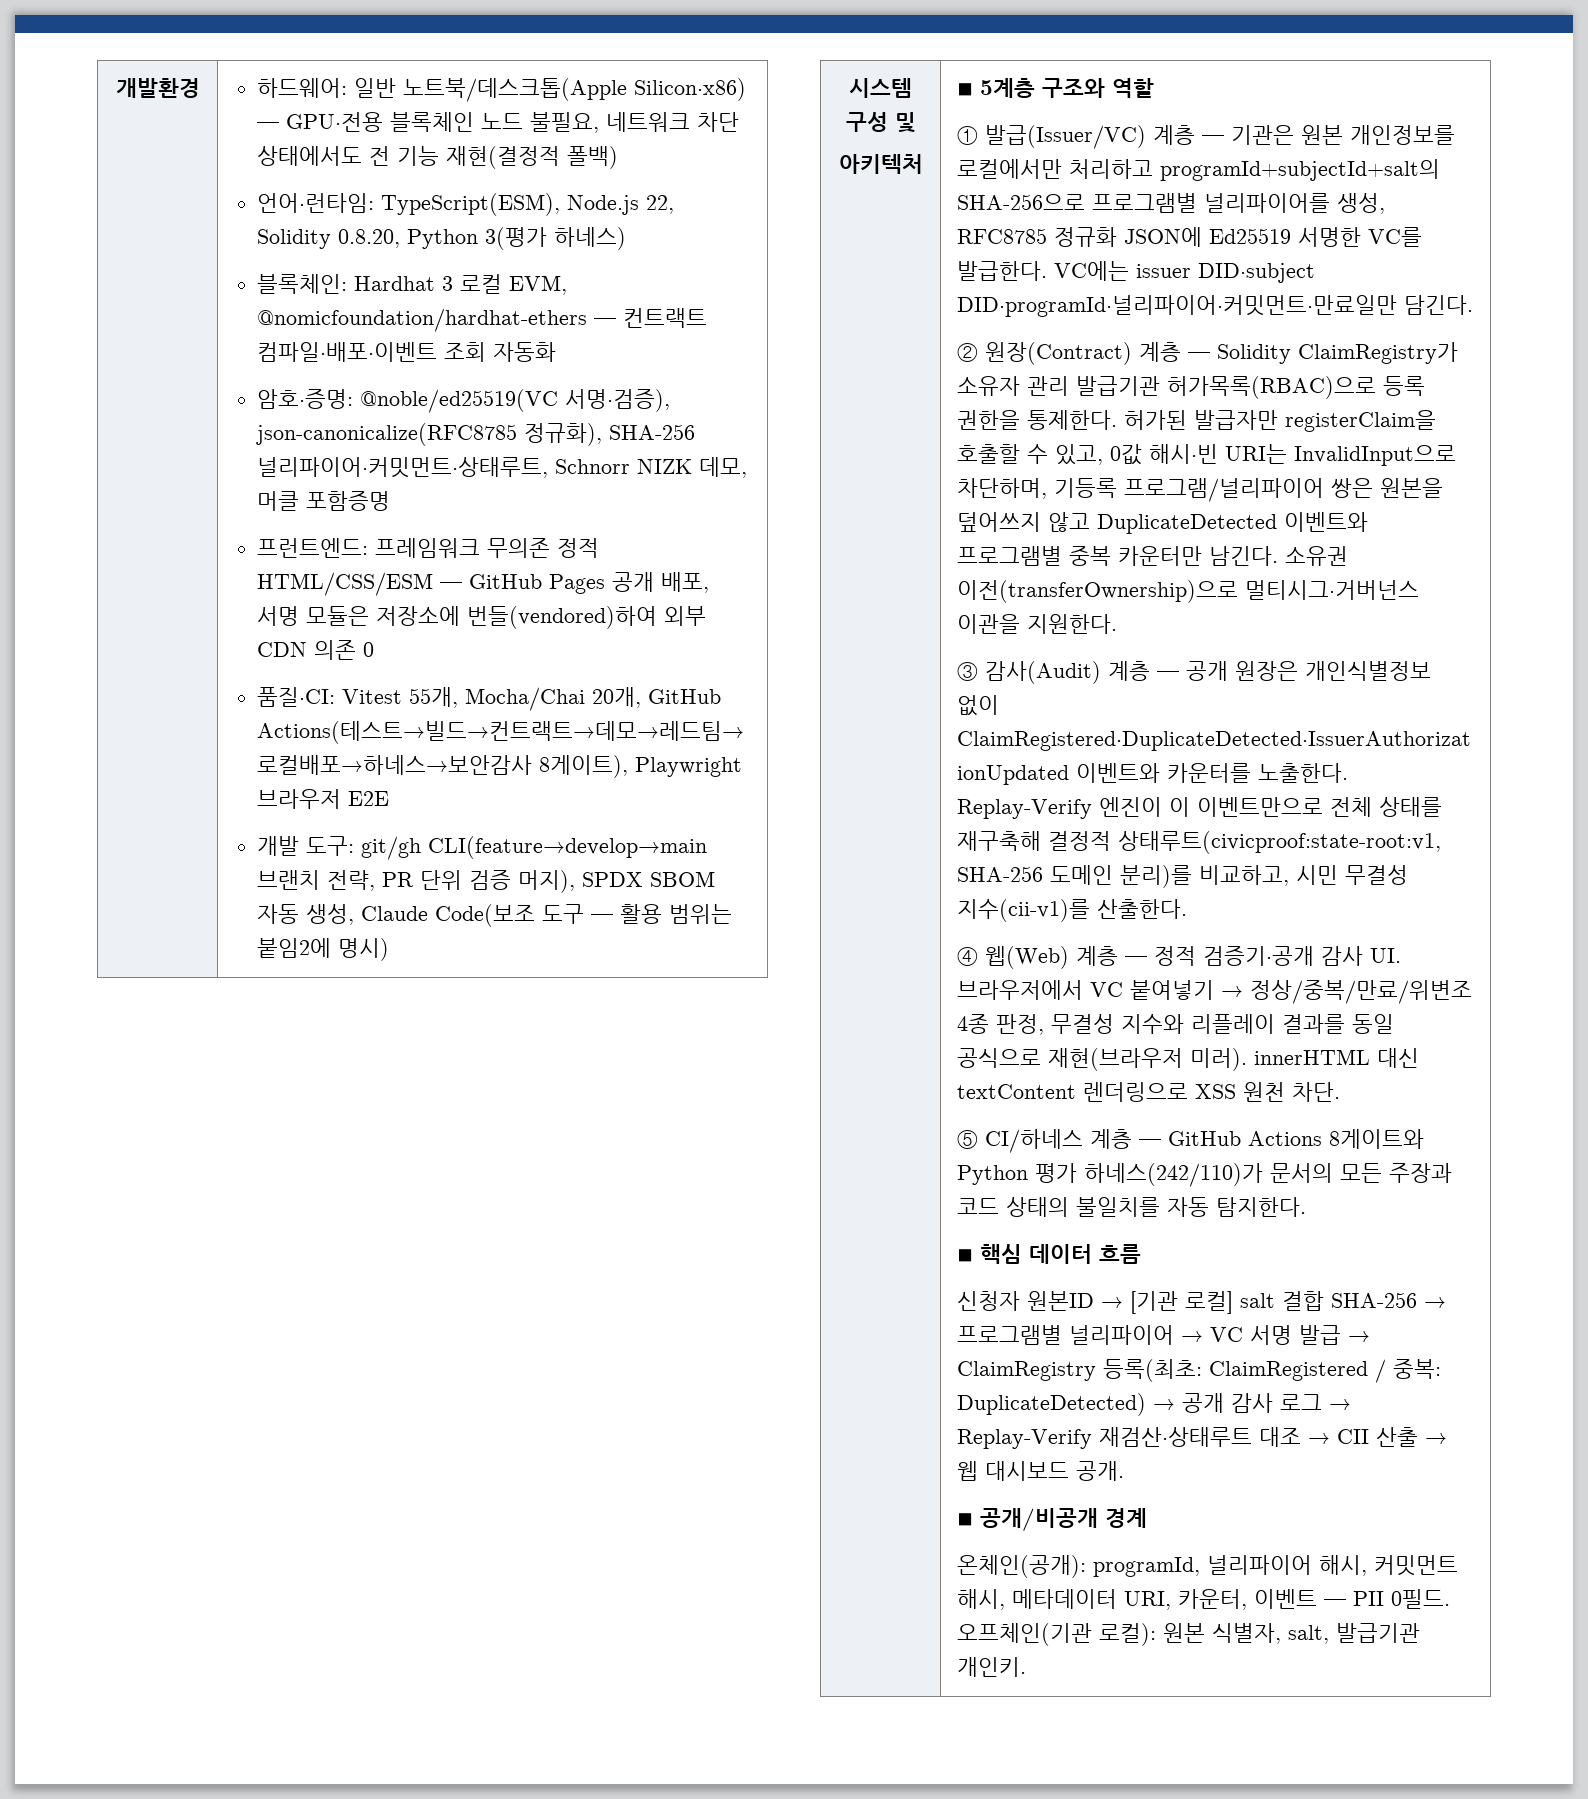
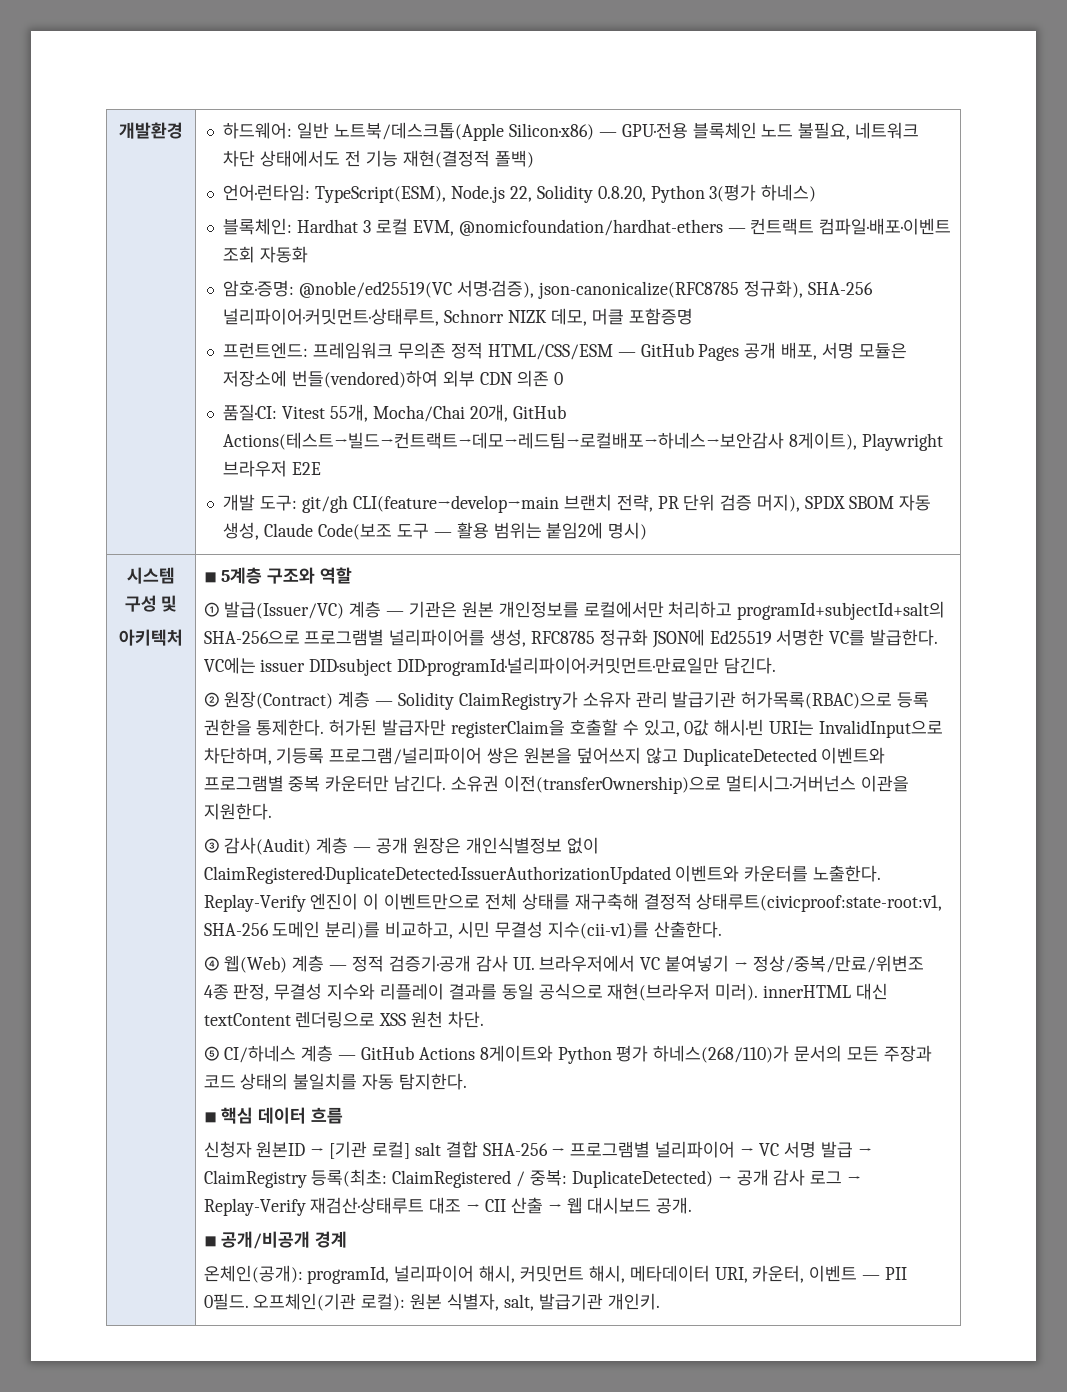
[1083,1163,1263,1187] 하네스(242/110)가 -> [653,1045,790,1063] 하네스(268/110)가

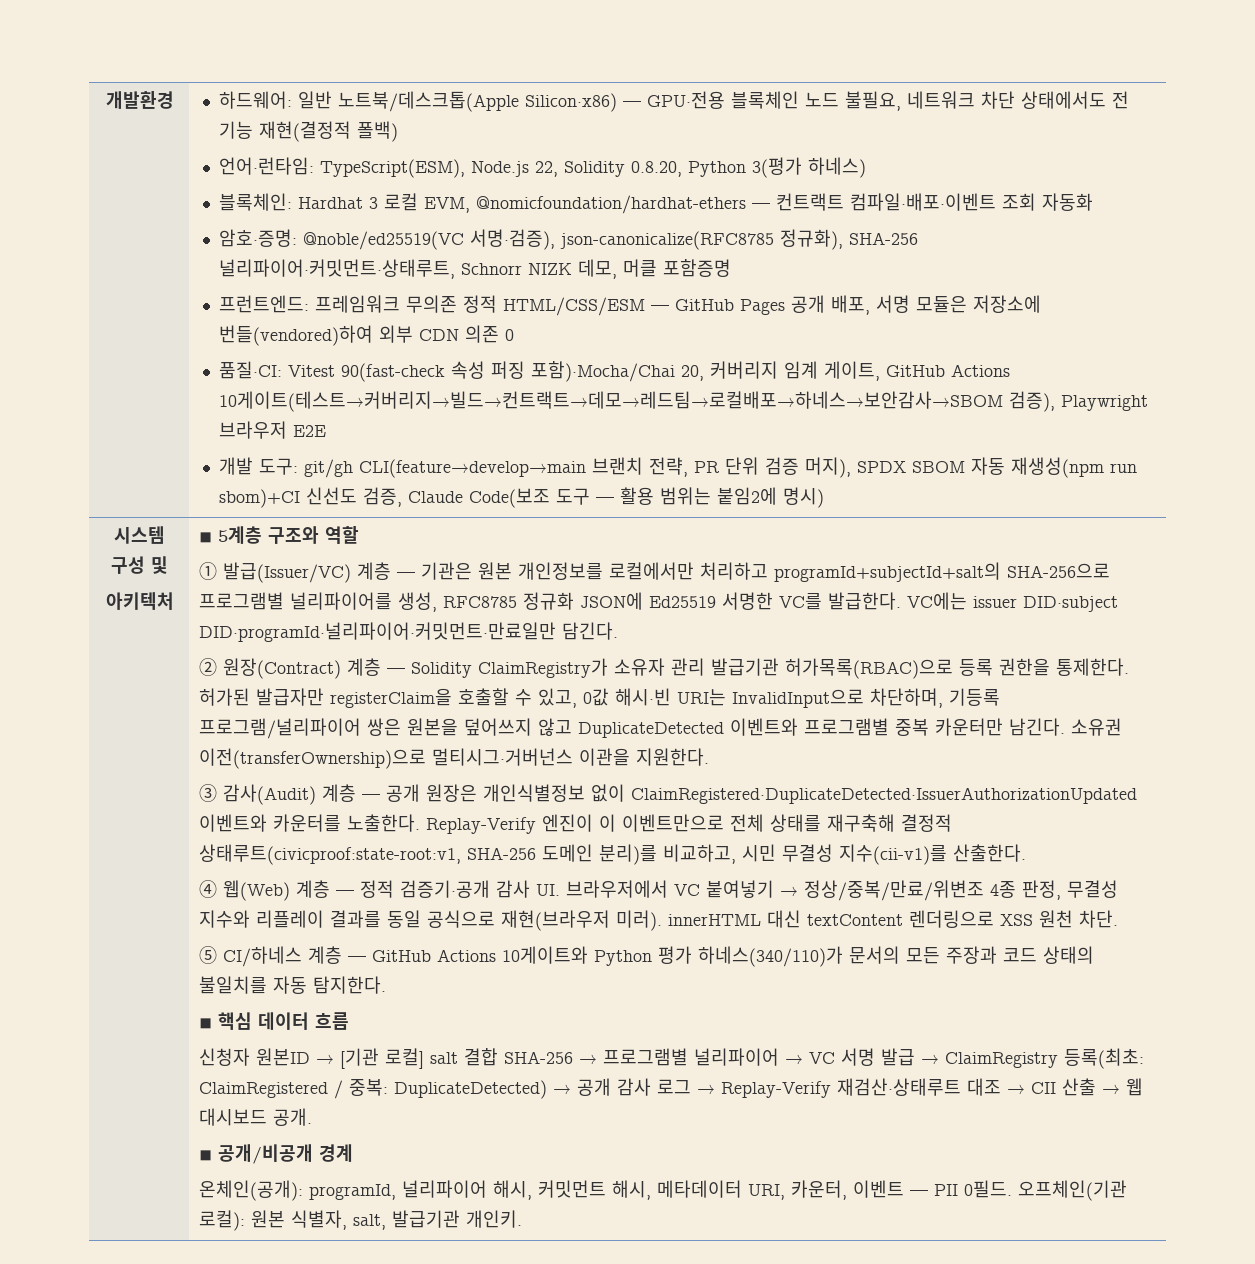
[330,404,566,422] [223,432,858,450] 55개, Mocha/Chai 20개, GitHub Actions(테스트→빌드→컨트랙트→데모→레드팀→로컬배포→하네스→보안감사 8게이트), -> [341,361,1011,382] [219,391,1056,412] 90(fast-check 속성 퍼징 포함)·Mocha/Chai 20, 커버리지 임계 게이트, GitHub Actions 10게이트(테스트→커버리지→빌드→컨트랙트→데모→레드팀→로컬배포→하네스→보안감사→SBOM 검증),
[223,522,260,540] 생성, -> [1011,457,1138,478] [219,487,403,508] 재생성(npm run sbom)+CI 신선도 검증,
[479,1045,553,1062] 8게이트와 -> [502,946,589,964] 10게이트와
[653,1045,790,1063] 하네스(268/110)가 -> [698,946,844,967] 하네스(340/110)가

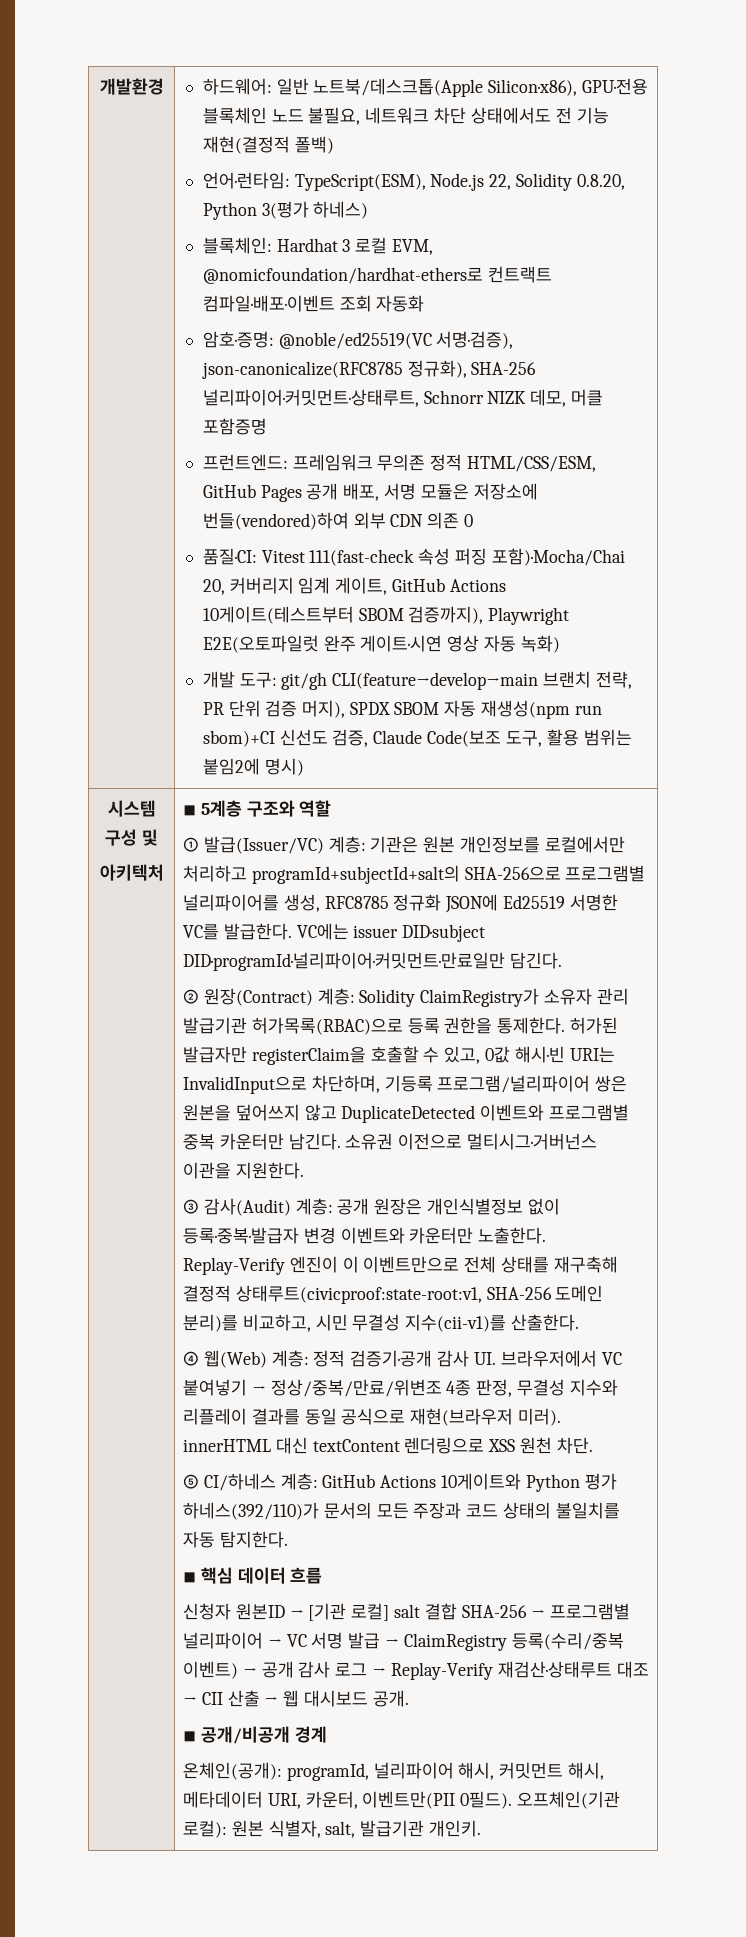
[525,93,642,112] Silicon·x86) — -> [488,79,578,96] Silicon·x86),
[476,195,771,214] @nomicfoundation/hardhat-ethers — -> [202,267,483,284] @nomicfoundation/hardhat-ethers로
[503,297,670,316] HTML/CSS/ESM — -> [467,456,597,472] HTML/CSS/ESM,
[341,363,446,382] 90(fast-check -> [309,549,415,566] 111(fast-check
[219,391,1149,412] [219,421,327,439] 10게이트(테스트→커버리지→빌드→컨트랙트→데모→레드팀→로컬배포→하네스→보안감사→SBOM 검증), Playwright 브라우저 E2E -> [202,606,570,625] [202,635,560,653] 10게이트(테스트부터 SBOM 검증까지), Playwright E2E(오토파일럿 완주 게이트·시연 영상 자동 녹화)
[556,488,615,505] 도구 — -> [505,730,542,747] 도구,
[357,562,416,580] 계층 — -> [328,836,366,853] 계층:
[347,658,406,676] 계층 — -> [317,988,355,1005] 계층:
[199,748,427,769] 이전(transferOwnership)으로 -> [398,1133,463,1150] 이전으로
[322,784,381,802] 계층 — -> [295,1198,333,1215] 계층:
[631,787,1138,804] [199,814,342,832] ClaimRegistered·DuplicateDetected·IssuerAuthorizationUpdated 이벤트와 카운터를 -> [182,1227,474,1244] 등록·중복·발급자 변경 이벤트와 카운터만
[296,880,355,898] 계층 — -> [271,1350,309,1367] 계층:
[308,946,367,964] 계층 — -> [280,1473,318,1490] 계층:
[698,946,844,967] 하네스(340/110)가 -> [182,1502,319,1520] 하네스(392/110)가
[1064,1048,1145,1069] [199,1079,548,1099] 등록(최초: ClaimRegistered / 중복: DuplicateDetected) -> [511,1632,624,1650] [182,1661,238,1679] 등록(수리/중복 이벤트)
[853,1180,1013,1198] 이벤트 — PII 0필드. -> [362,1791,513,1809] 이벤트만(PII 0필드).

